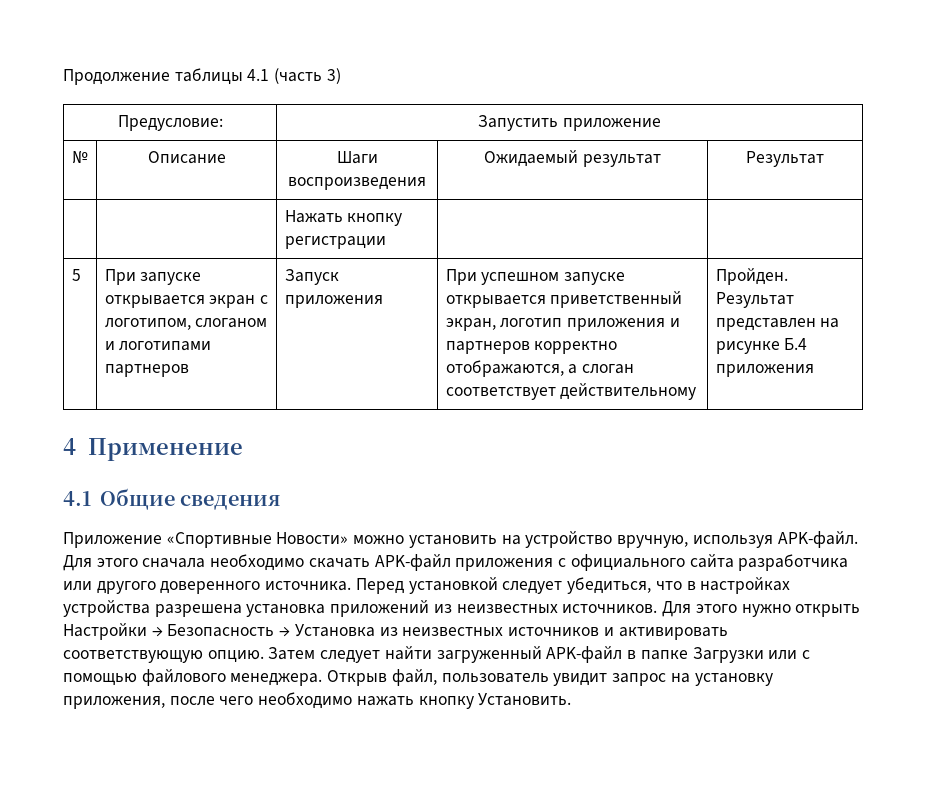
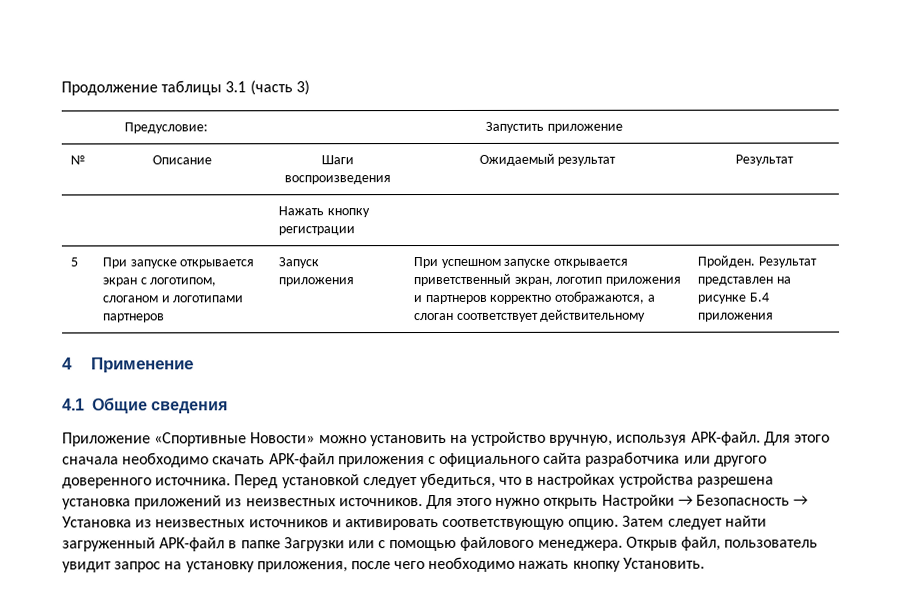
[247,69,270,81] 4.1 -> [225,81,247,93] 3.1

